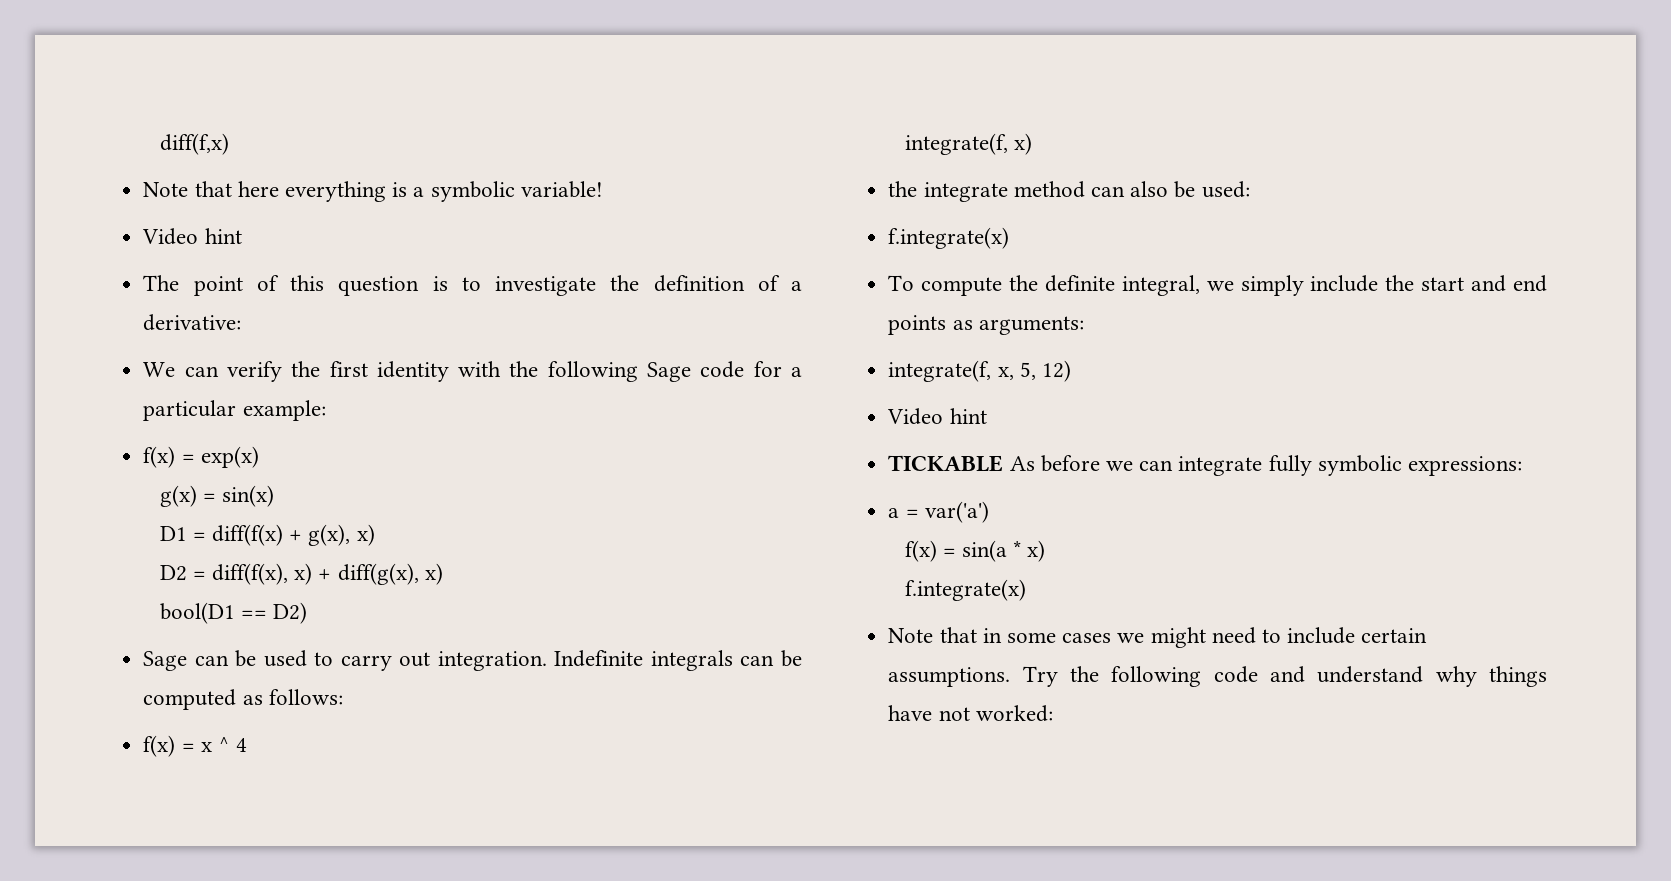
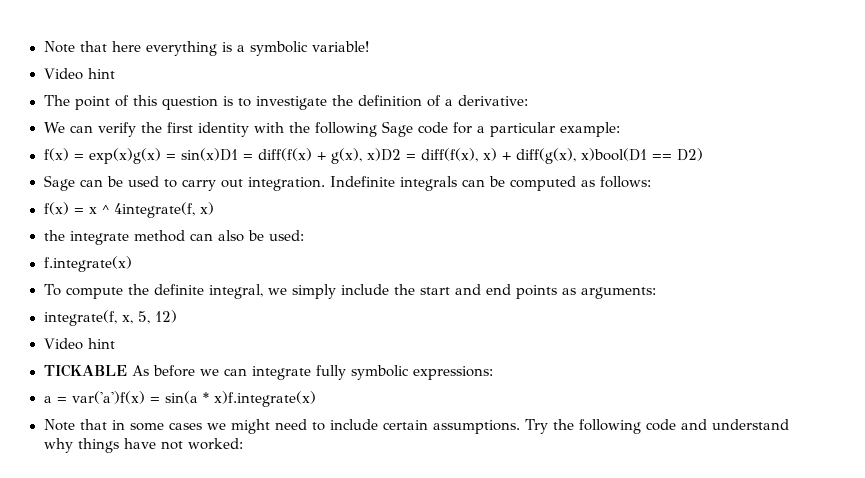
[159,133,229,155] diff(f,x) // -> (43, 47) none
[200,446,259,468] [159,485,275,507] [159,526,187,541] exp(x) // g(x) = sin(x) // D1 -> [88,148,238,164] exp(x)g(x) = sin(x)D1
[356,524,375,546] [159,565,187,581] x) // D2 -> [366,148,401,161] x)D2
[424,563,443,585] [159,602,235,624] x) // bool(D1 -> [580,148,647,161] x)bool(D1
[236,738,248,752] [904,133,1008,155] 4 // integrate(f, -> [113,202,195,218] 4integrate(f,
[924,501,989,523] [904,540,937,562] var('a') // f(x) -> [71,391,145,404] var('a')f(x)
[1027,540,1046,562] [904,579,1026,601] x) // f.integrate(x) -> [213,391,316,407] x)f.integrate(x)

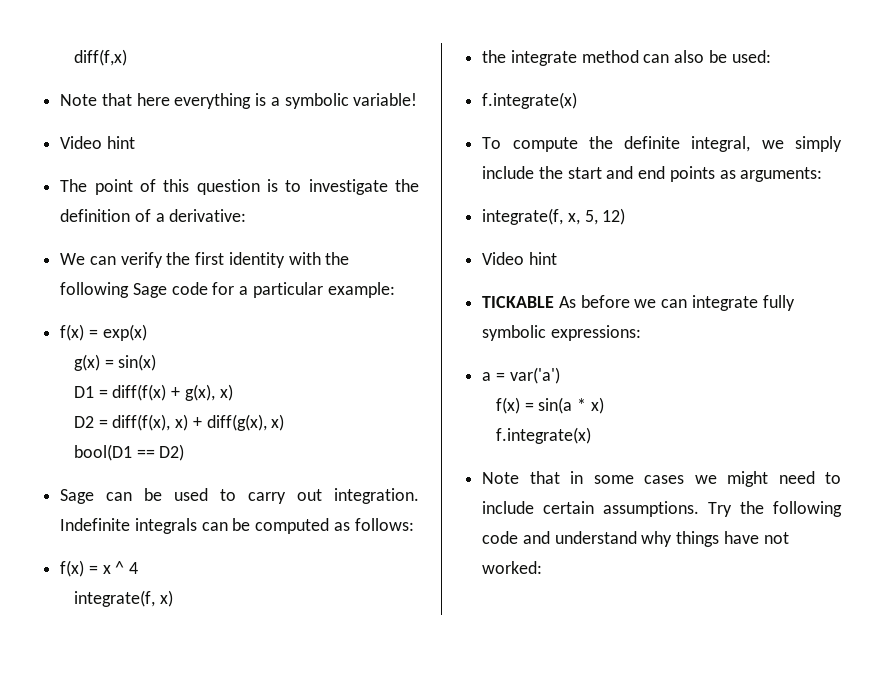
(43, 47) none -> [73,49,127,66] diff(f,x) //
[88,148,238,164] exp(x)g(x) = sin(x)D1 -> [102,324,147,341] [73,354,157,371] [73,386,94,398] exp(x) // g(x) = sin(x) // D1
[366,148,401,161] x)D2 -> [219,384,233,401] [73,416,94,428] x) // D2
[580,148,647,161] x)bool(D1 -> [271,414,285,431] [73,444,132,461] x) // bool(D1
[113,202,195,218] 4integrate(f, -> [129,562,139,574] [73,590,155,607] 4 // integrate(f,
[71,391,145,404] var('a')f(x) -> [509,367,560,384] [495,397,520,414] var('a') // f(x)
[213,391,316,407] x)f.integrate(x) -> [590,397,604,414] [495,427,591,444] x) // f.integrate(x)

